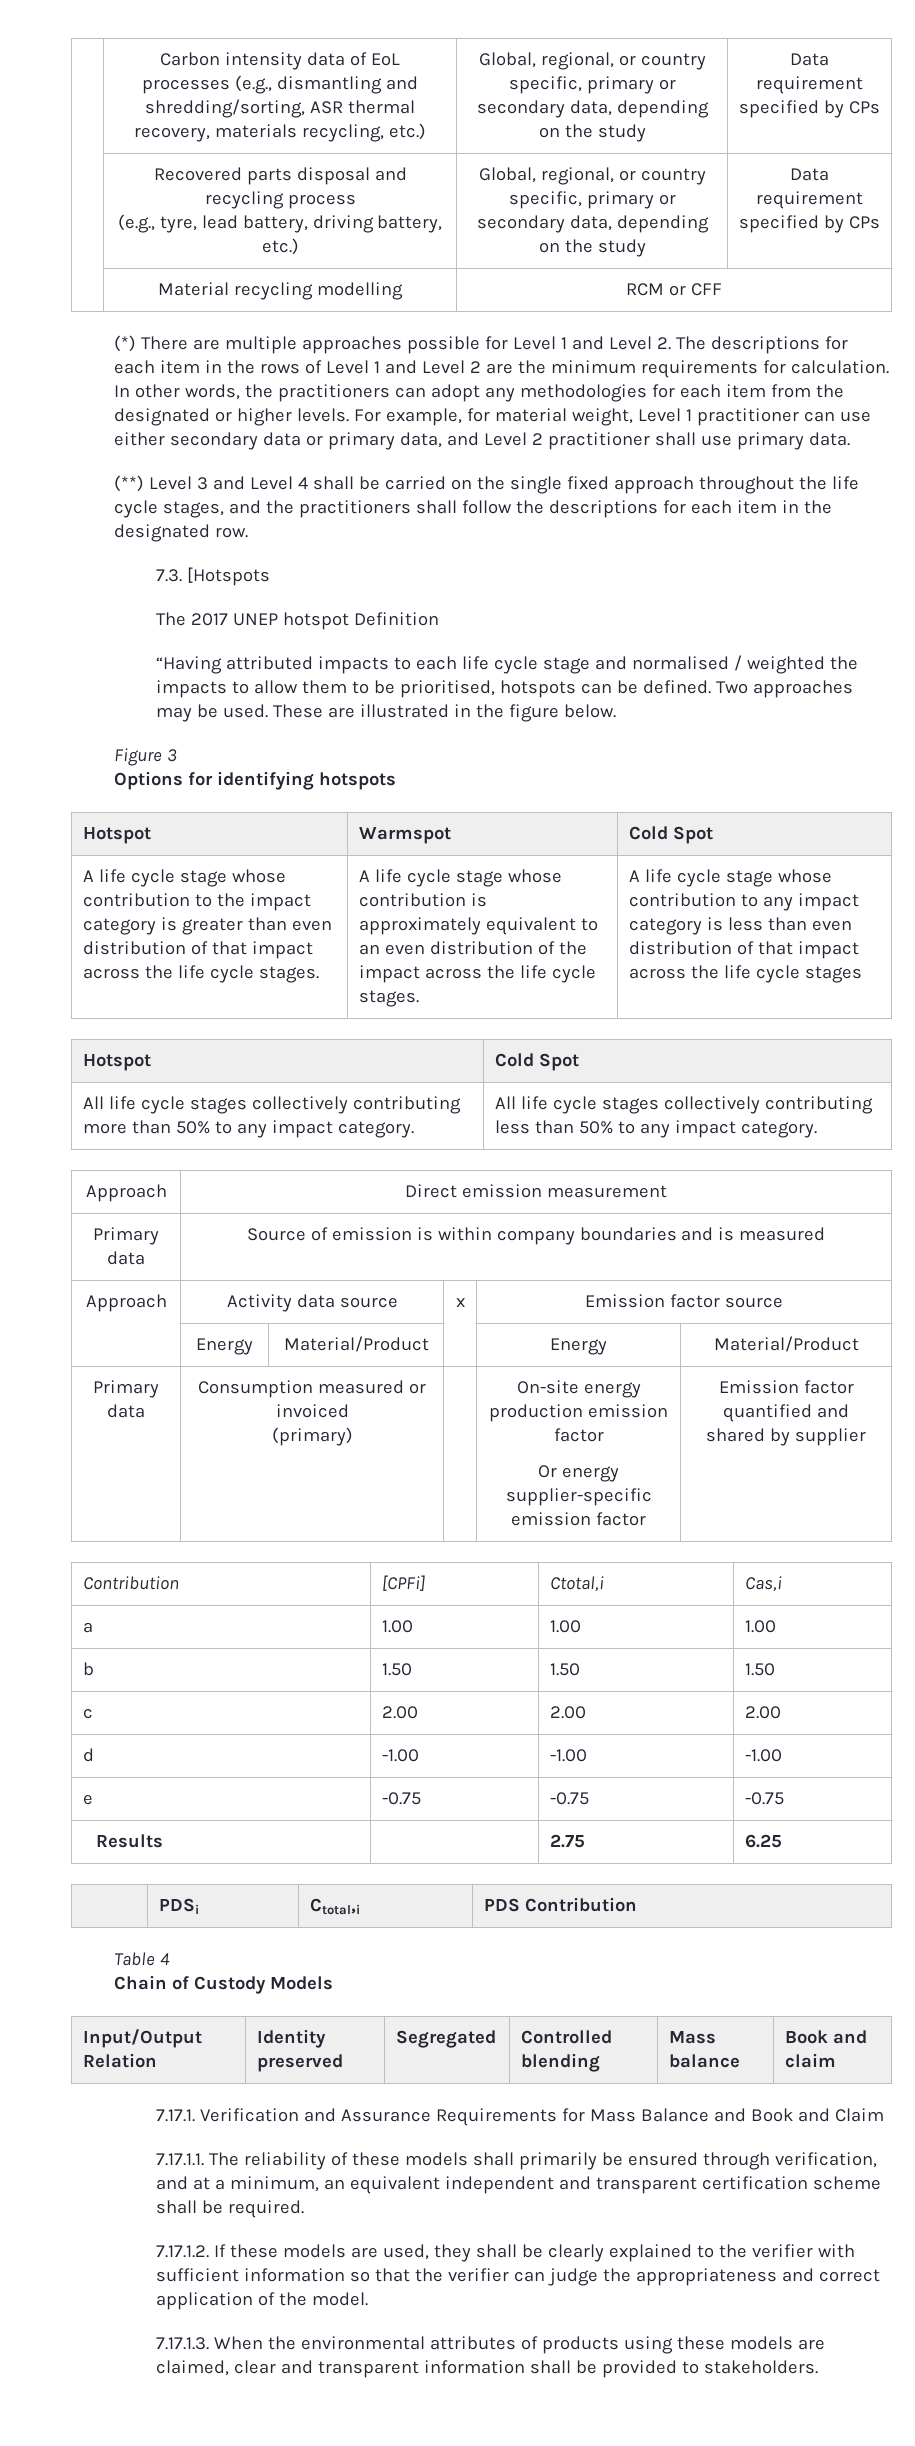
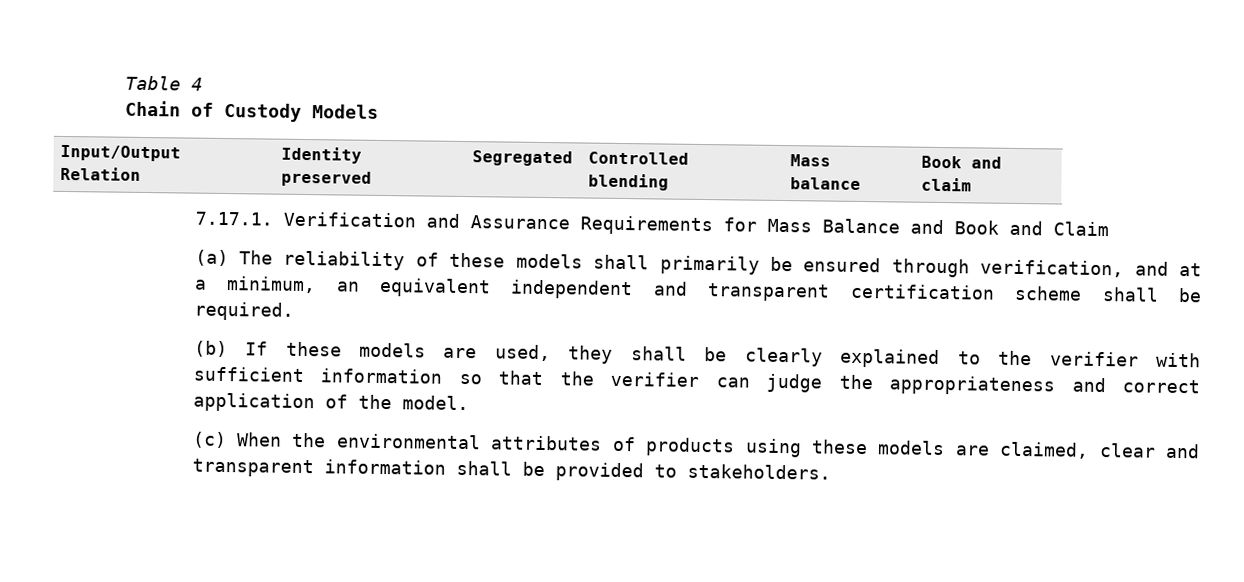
[160,52,400,70] [142,75,418,94] [145,99,415,118] [134,123,426,142] [478,52,706,70] [508,76,676,94] [476,100,709,118] [538,124,646,142] [790,53,829,66] [756,76,863,94] [739,100,880,118] [153,167,407,185] [204,191,356,209] [117,214,443,233] [261,238,299,255] [478,167,706,185] [508,191,676,209] [476,215,709,233] [538,239,646,257] [790,168,829,181] [756,191,863,209] [739,215,880,233] [158,282,403,300] [626,283,722,296] [113,335,848,354] [113,360,889,378] [113,384,844,402] [113,408,871,426] [113,432,850,450] [113,475,859,494] [113,500,832,518] [113,524,248,542] [156,567,271,586] [156,612,440,630] [156,655,859,674] [156,680,854,698] [156,704,617,722] [113,748,177,766] [113,771,396,790] [82,827,151,844] [358,827,451,844] [628,826,713,844] [82,869,286,887] [82,893,311,911] [82,917,332,935] [82,941,313,959] [82,965,319,983] [358,869,562,887] [358,893,487,907] [358,917,598,935] [358,941,587,955] [358,965,596,983] [358,990,419,1007] [628,869,832,887] [628,893,859,911] [628,917,852,935] [628,941,859,959] [628,965,862,983] [82,1054,151,1071] [494,1053,579,1071] [82,1096,461,1114] [82,1120,414,1138] [494,1096,873,1114] [494,1120,817,1138] [85,1184,167,1202] [405,1184,667,1198] [93,1227,159,1245] [107,1251,145,1265] [246,1227,826,1245] [85,1294,167,1312] [226,1294,398,1312] [455,1298,465,1307] [585,1294,783,1308] [196,1338,253,1355] [283,1336,429,1352] [550,1338,607,1355] [713,1336,859,1352] [93,1380,159,1398] [107,1404,145,1418] [198,1380,426,1398] [275,1404,349,1418] [271,1427,353,1446] [516,1380,641,1398] [489,1404,668,1422] [553,1428,604,1442] [538,1465,619,1482] [505,1488,652,1506] [511,1512,646,1526] [718,1380,854,1394] [723,1404,849,1422] [706,1428,866,1446] [82,1576,179,1590] [381,1575,425,1591] [549,1576,604,1592] [744,1576,782,1592] [82,1622,93,1633] [381,1620,413,1633] [549,1620,581,1633] [744,1620,776,1633] [82,1662,94,1676] [381,1663,412,1676] [549,1663,580,1676] [744,1663,775,1676] [82,1708,93,1719] [381,1706,418,1719] [549,1706,586,1719] [744,1706,781,1719] [82,1748,94,1762] [381,1749,419,1762] [549,1749,587,1762] [744,1749,782,1762] [82,1794,93,1805] [381,1792,421,1805] [549,1792,589,1805] [744,1792,784,1805] [95,1834,163,1848] [549,1834,585,1848] [744,1834,782,1848] [158,1898,199,1914] [309,1898,360,1915] [483,1897,637,1912] | Carbon intensity data of EoL processes (e.g., dismantling and shredding/sorting, ASR thermal recovery, materials recycling, etc.) | Global, regional, or country specific, primary or secondary data, depending on the study | Data requirement specified by CPs // | Recovered parts disposal and recycling process // (e.g., tyre, lead battery, driving battery, etc.) | Global, regional, or country specific, primary or secondary data, depending on the study | Data requirement specified by CPs // | Material recycling modelling | RCM or CFF // (*) There are multiple approaches possible for Level 1 and Level 2. The descriptions for each item in the rows of Level 1 and Level 2 are the minimum requirements for calculation. In other words, the practitioners can adopt any methodologies for each item from the designated or higher levels. For example, for material weight, Level 1 practitioner can use either secondary data or primary data, and Level 2 practitioner shall use primary data. // (**) Level 3 and Level 4 shall be carried on the single fixed approach throughout the life cycle stages, and the practitioners shall follow the descriptions for each item in the designated row. // 7.3. [Hotspots // The 2017 UNEP hotspot Definition // “Having attributed impacts to each life cycle stage and normalised / weighted the impacts to allow them to be prioritised, hotspots can be defined. Two approaches may be used. These are illustrated in the figure below. // Figure 3 // Options for identifying hotspots // Hotspot | Warmspot | Cold Spot // A life cycle stage whose contribution to the impact category is greater than even distribution of that impact across the life cycle stages. | A life cycle stage whose contribution is approximately equivalent to an even distribution of the impact across the life cycle stages. | A life cycle stage whose contribution to any impact category is less than even distribution of that impact across the life cycle stages // Hotspot | Cold Spot // All life cycle stages collectively contributing more than 50% to any impact category. | All life cycle stages collectively contributing less than 50% to any impact category. // Approach | Direct emission measurement // Primary data | Source of emission is within company boundaries and is measured // Approach | Activity data source | x | Emission factor source // | Energy | Material/Product | | Energy | Material/Product // Primary data | Consumption measured or invoiced // (primary) | | On-site energy production emission factor // Or energy supplier-specific emission factor | Emission factor quantified and shared by supplier // Contribution | [CPFi] | Ctotal,i | Cas,i // a | 1.00 | 1.00 | 1.00 // b | 1.50 | 1.50 | 1.50 // c | 2.00 | 2.00 | 2.00 // d | -1.00 | -1.00 | -1.00 // e | -0.75 | -0.75 | -0.75 // Results | | 2.75 | 6.25 // | PDSi | Ctotal,i | PDS Contribution // -> (125, 83) none
[156,2153,205,2166] 7.17.1.1. -> [194,249,229,267] (a)
[156,2245,210,2258] 7.17.1.2. -> [193,340,228,358] (b)
[156,2337,210,2350] 7.17.1.3. -> [191,431,227,449] (c)

